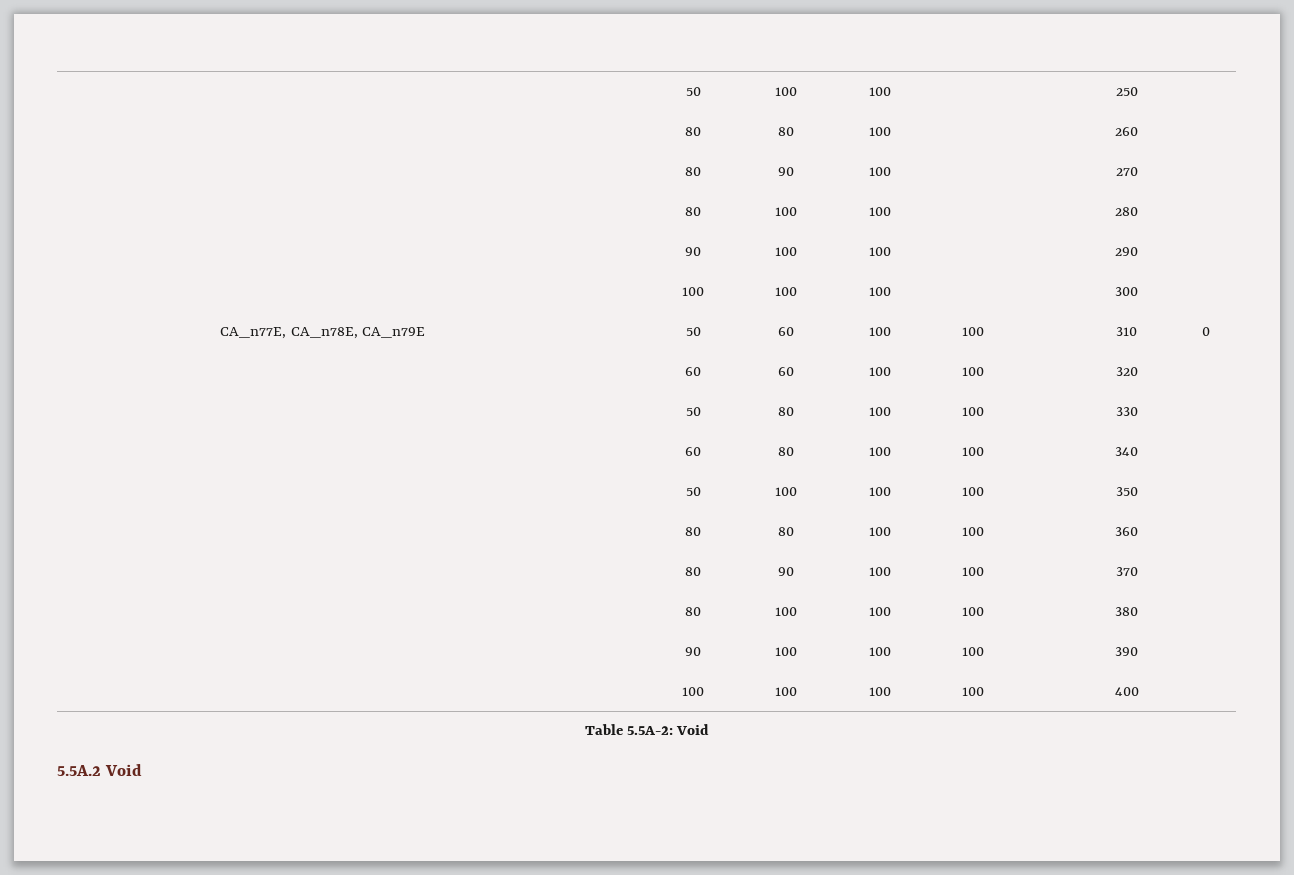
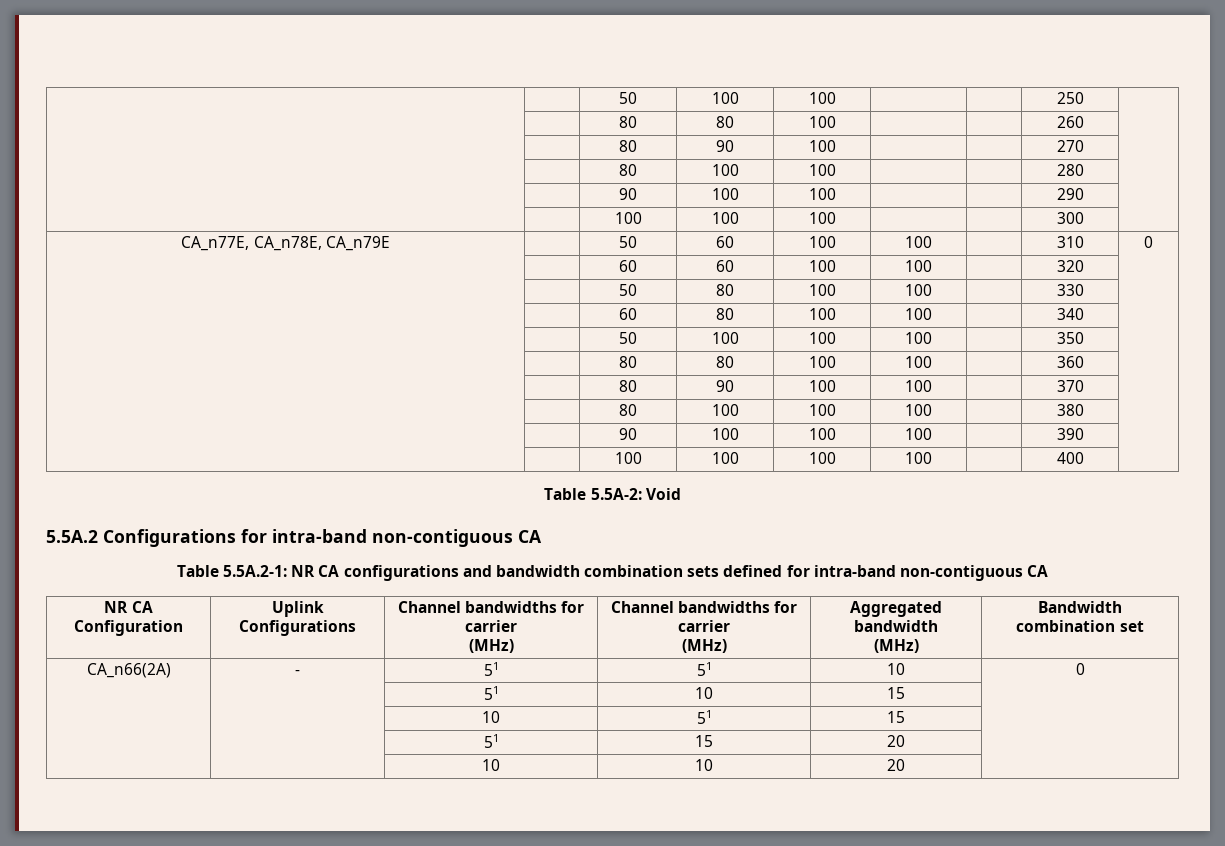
[104,764,142,776] Void -> [103,529,542,547] [176,565,1049,581] [104,601,153,613] [74,620,183,636] [271,601,324,617] [239,620,356,636] [397,601,585,613] [465,620,517,632] [468,639,514,653] [610,601,798,613] [678,620,730,632] [681,639,727,653] [850,601,942,617] [854,620,938,632] [873,639,919,653] [1038,601,1122,613] [1016,620,1144,632] [86,663,171,678] [295,670,300,675] [483,662,499,676] [696,662,712,676] [887,663,905,675] [1075,663,1085,675] [483,686,499,700] [695,687,713,699] [887,687,905,699] [482,711,500,723] [696,710,712,724] [887,711,905,723] [483,734,499,748] [695,735,713,747] [887,735,905,747] [482,759,500,771] [695,759,713,771] [887,759,905,771] Configurations for intra-band non-contiguous CA // Table 5.5A.2-1: NR CA configurations and bandwidth combination sets defined for intra-band non-contiguous CA // NR CA Configuration | Uplink Configurations | Channel bandwidths for carrier // (MHz) | Channel bandwidths for carrier // (MHz) | Aggregated bandwidth // (MHz) | Bandwidth combination set // CA_n66(2A) | - | 51 | 51 | 10 | 0 // | | 51 | 10 | 15 | // | | 10 | 51 | 15 | // | | 51 | 15 | 20 | // | | 10 | 10 | 20 |

